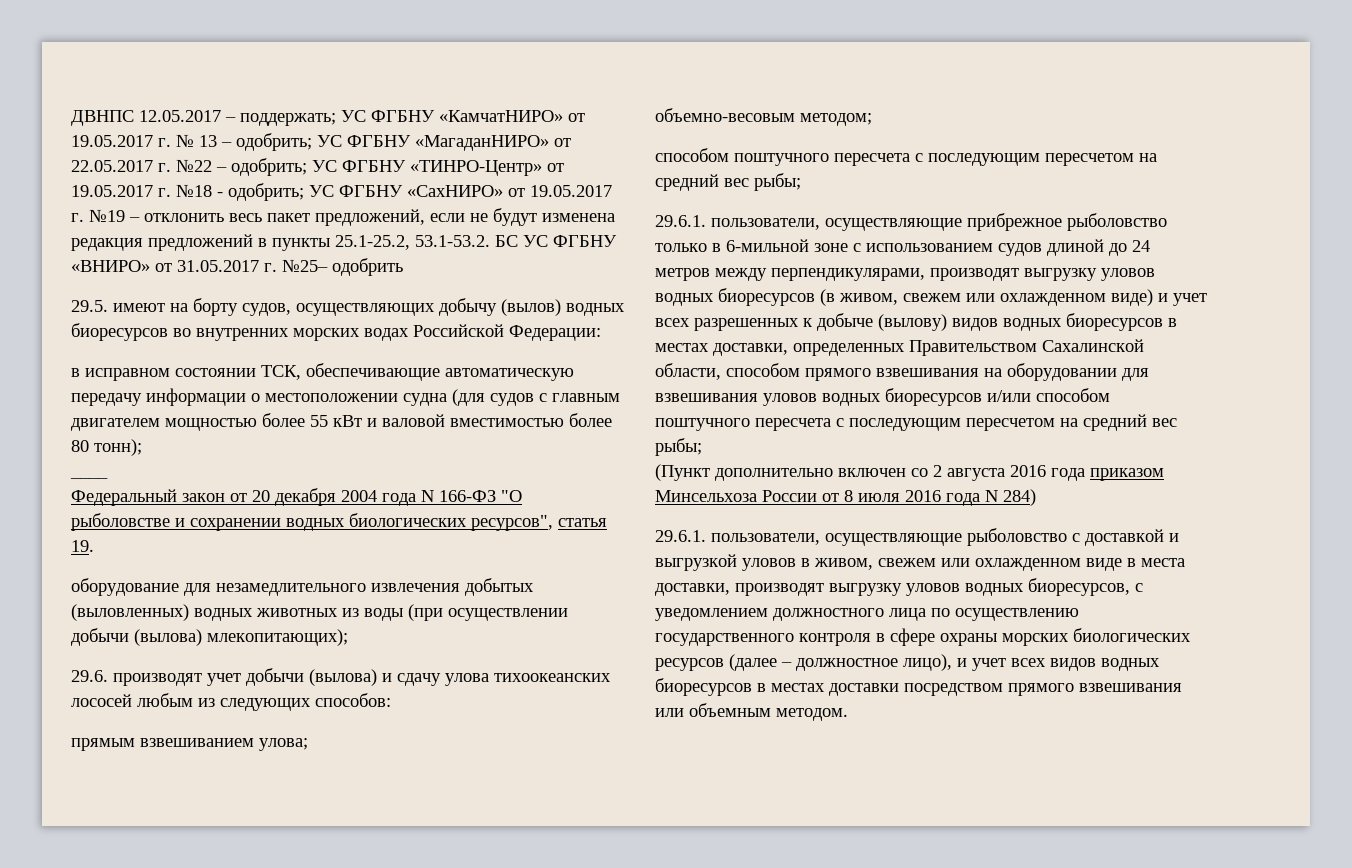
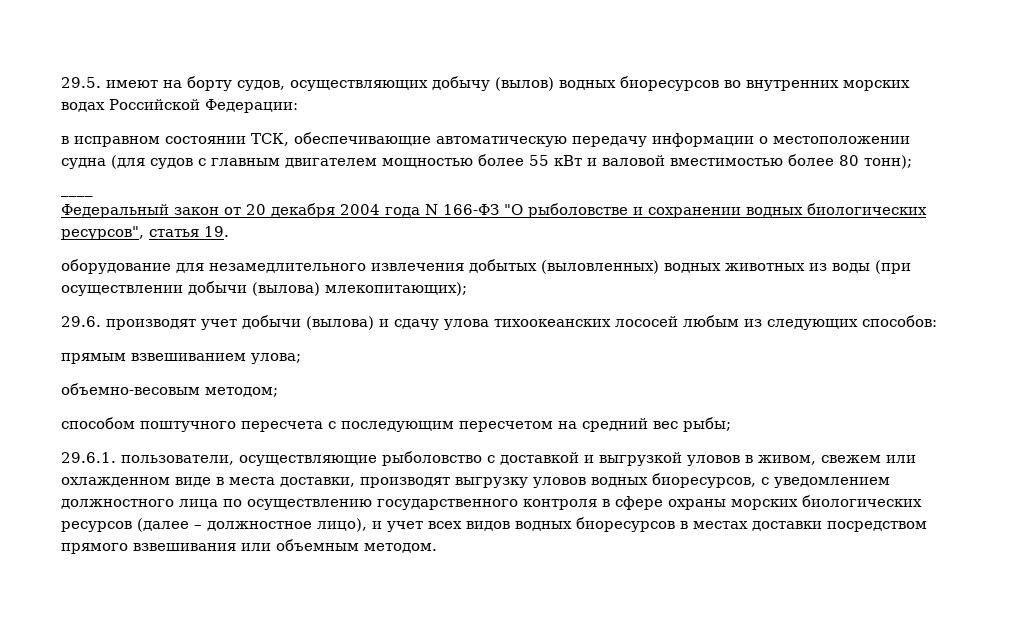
[71,110,585,126] [71,133,571,151] [71,158,564,176] [71,183,612,201] [71,208,615,226] [71,234,617,251] [71,258,403,276] ДВНПС 12.05.2017 – поддержать; УС ФГБНУ «КамчатНИРО» от 19.05.2017 г. № 13 – одобрить; УС ФГБНУ «МагаданНИРО» от 22.05.2017 г. №22 – одобрить; УС ФГБНУ «ТИНРО-Центр» от 19.05.2017 г. №18 - одобрить; УС ФГБНУ «СахНИРО» от 19.05.2017 г. №19 – отклонить весь пакет предложений, если не будут изменена редакция предложений в пункты 25.1-25.2, 53.1-53.2. БС УС ФГБНУ «ВНИРО» от 31.05.2017 г. №25– одобрить // -> (61, 82) none
[655,213,1167,231] [655,239,1150,256] [655,268,1155,281] [655,288,1207,306] [655,313,1177,331] [655,339,1144,356] [655,363,1149,381] [655,388,1110,406] [655,414,1177,431] [655,438,702,456] [655,464,1164,481] [655,489,1036,506] // 29.6.1. пользователи, осуществляющие прибрежное рыболовство только в 6-мильной зоне с использованием судов длиной до 24 метров между перпендикулярами, производят выгрузку уловов водных биоресурсов (в живом, свежем или охлажденном виде) и учет всех разрешенных к добыче (вылову) видов водных биоресурсов в местах доставки, определенных Правительством Сахалинской области, способом прямого взвешивания на оборудовании для взвешивания уловов водных биоресурсов и/или способом поштучного пересчета с последующим пересчетом на средний вес рыбы; // (Пункт дополнительно включен со 2 августа 2016 года приказом Минсельхоза России от 8 июля 2016 года N 284) -> (731, 424) none

